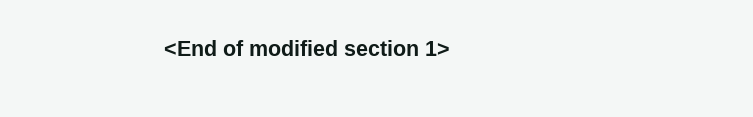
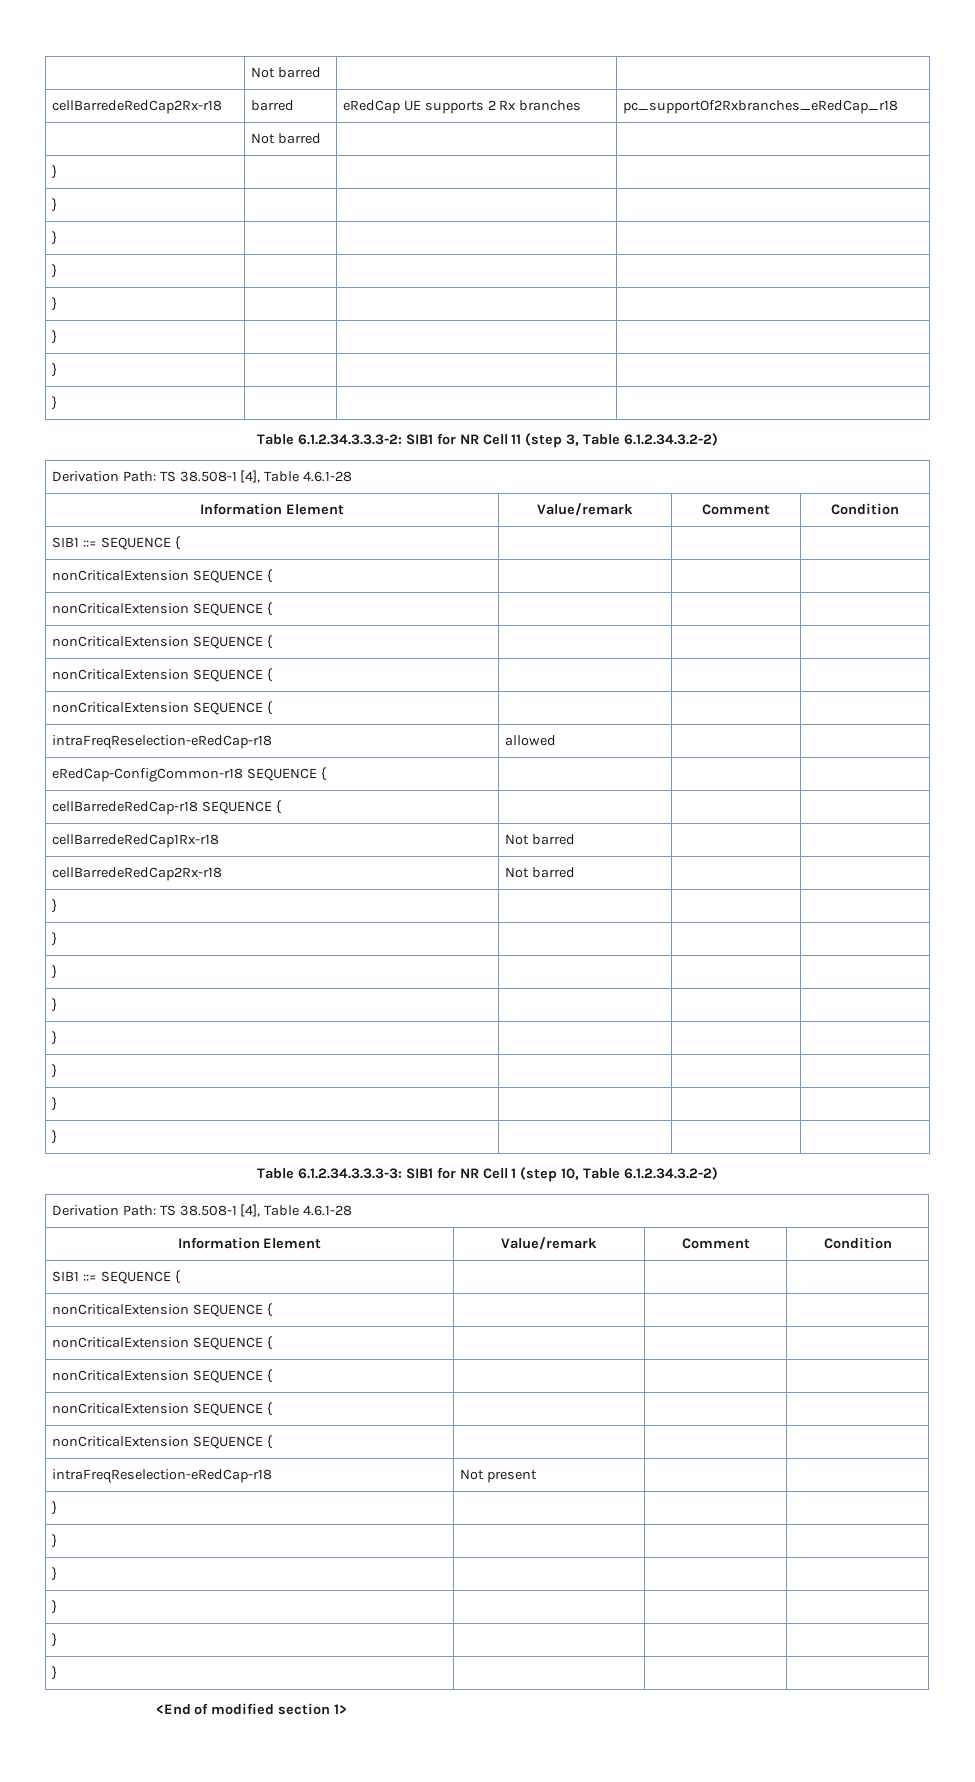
(164, 48) none -> [250,67,321,78] [51,100,222,114] [250,100,294,111] [342,100,582,114] [622,100,898,114] [250,133,321,144] [51,165,57,179] [51,198,57,212] [51,231,57,245] [51,264,57,278] [51,297,57,311] [51,330,57,344] [51,363,57,377] [51,396,57,410] [256,433,719,448] [51,470,353,483] [200,503,344,515] [537,503,633,516] [702,504,770,515] [831,503,899,515] [51,536,180,550] [51,569,272,583] [51,602,272,616] [51,635,272,649] [51,668,272,682] [51,701,272,715] [51,735,272,749] [504,735,556,746] [51,767,326,782] [51,800,281,815] [51,834,219,848] [504,834,575,845] [51,867,222,881] [504,867,575,878] [51,899,57,913] [51,932,57,946] [51,965,57,979] [51,998,57,1012] [51,1031,57,1045] [51,1064,57,1078] [51,1097,57,1111] [51,1130,57,1144] [256,1167,719,1182] [51,1204,353,1217] [177,1237,322,1249] [501,1237,597,1250] [681,1238,750,1249] [823,1237,892,1249] [51,1270,180,1284] [51,1303,272,1317] [51,1336,272,1350] [51,1369,272,1383] [51,1402,272,1416] [51,1435,272,1449] [51,1469,272,1483] [459,1469,537,1483] [51,1501,57,1515] [51,1534,57,1548] [51,1567,57,1581] [51,1600,57,1614] [51,1633,57,1647] [51,1666,57,1680] | Not barred | | // cellBarredeRedCap2Rx-r18 | barred | eRedCap UE supports 2 Rx branches | pc_supportOf2Rxbranches_eRedCap_r18 // | Not barred | | // } | | | // } | | | // } | | | // } | | | // } | | | // } | | | // } | | | // } | | | // Table 6.1.2.34.3.3.3-2: SIB1 for NR Cell 11 (step 3, Table 6.1.2.34.3.2-2) // Derivation Path: TS 38.508-1 [4], Table 4.6.1-28 // Information Element | Value/remark | Comment | Condition // SIB1 ::= SEQUENCE { | | | // nonCriticalExtension SEQUENCE { | | | // nonCriticalExtension SEQUENCE { | | | // nonCriticalExtension SEQUENCE { | | | // nonCriticalExtension SEQUENCE { | | | // nonCriticalExtension SEQUENCE { | | | // intraFreqReselection-eRedCap-r18 | allowed | | // eRedCap-ConfigCommon-r18 SEQUENCE { | | | // cellBarredeRedCap-r18 SEQUENCE { | | | // cellBarredeRedCap1Rx-r18 | Not barred | | // cellBarredeRedCap2Rx-r18 | Not barred | | // } | | | // } | | | // } | | | // } | | | // } | | | // } | | | // } | | | // } | | | // Table 6.1.2.34.3.3.3-3: SIB1 for NR Cell 1 (step 10, Table 6.1.2.34.3.2-2) // Derivation Path: TS 38.508-1 [4], Table 4.6.1-28 // Information Element | Value/remark | Comment | Condition // SIB1 ::= SEQUENCE { | | | // nonCriticalExtension SEQUENCE { | | | // nonCriticalExtension SEQUENCE { | | | // nonCriticalExtension SEQUENCE { | | | // nonCriticalExtension SEQUENCE { | | | // nonCriticalExtension SEQUENCE { | | | // intraFreqReselection-eRedCap-r18 | Not present | | // } | | | // } | | | // } | | | // } | | | // } | | | // } | | | //

